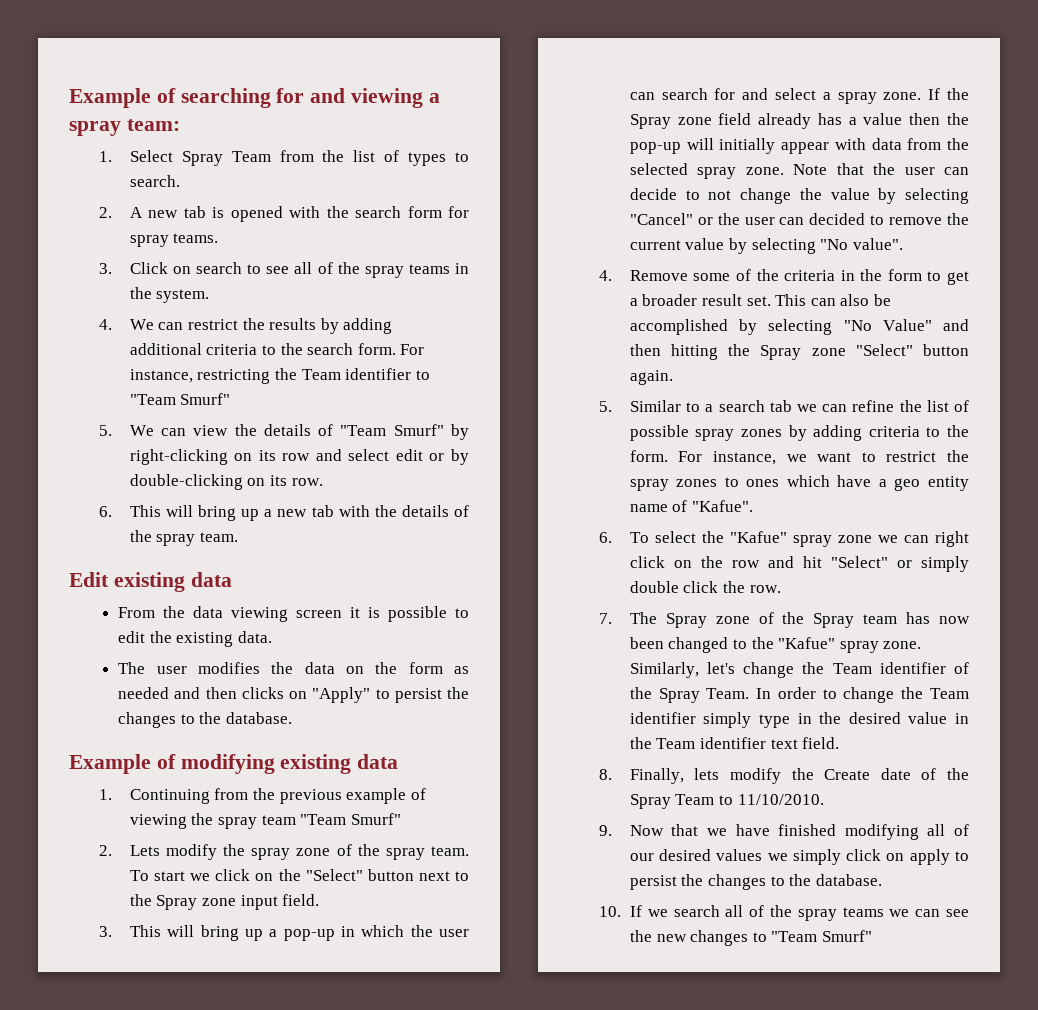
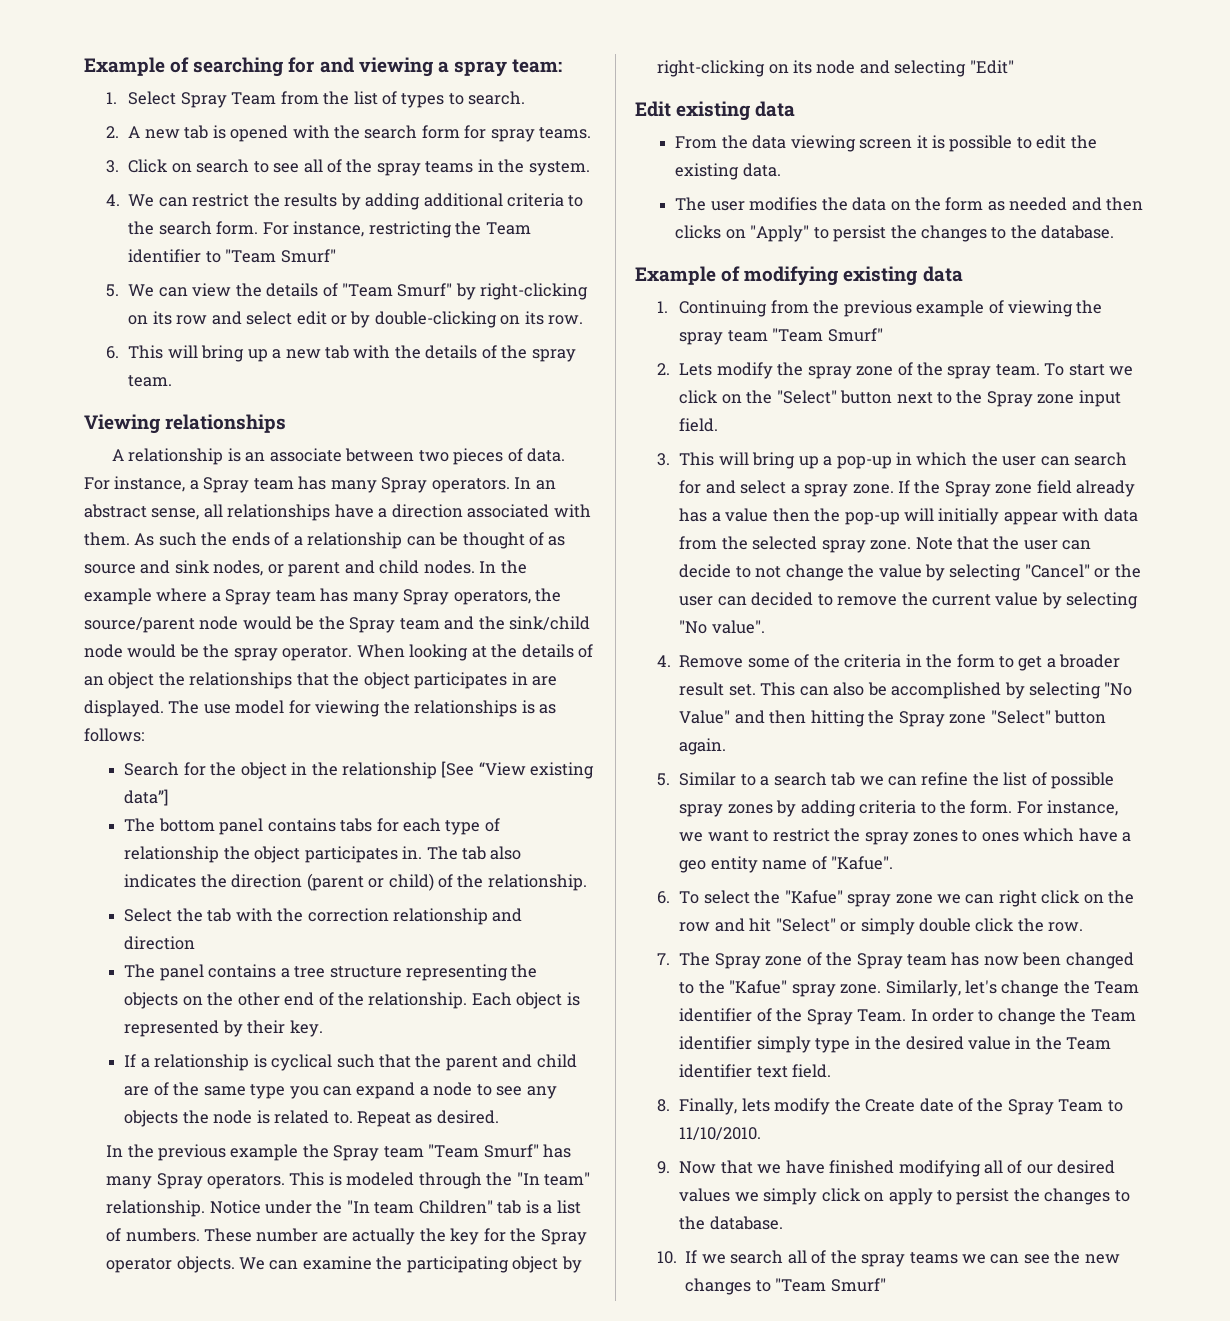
(239, 537) none -> [84,414,287,434] [111,448,566,465] [84,476,556,493] [84,504,591,521] [84,532,566,549] [84,560,527,577] [84,588,562,605] [84,616,591,633] [84,644,594,661] [84,672,558,689] [84,700,557,717] [84,728,144,742] [124,761,595,779] [124,789,169,806] [124,818,500,835] [124,846,522,863] [124,873,587,891] [124,908,523,925] [124,936,196,950] [124,964,538,981] [124,992,580,1009] [124,1020,323,1037] [124,1054,577,1071] [124,1082,557,1099] [124,1110,499,1127] [106,1144,572,1161] [106,1172,591,1189] [106,1200,581,1217] [106,1228,587,1245] [106,1256,582,1273] [657,60,1014,77] // Viewing relationships // A relationship is an associate between two pieces of data. For instance, a Spray team has many Spray operators. In an abstract sense, all relationships have a direction associated with them. As such the ends of a relationship can be thought of as source and sink nodes, or parent and child nodes. In the example where a Spray team has many Spray operators, the source/parent node would be the Spray team and the sink/child node would be the spray operator. When looking at the details of an object the relationships that the object participates in are displayed. The use model for viewing the relationships is as follows: // Search for the object in the relationship [See “View existing data”] // The bottom panel contains tabs for each type of relationship the object participates in. The tab also indicates the direction (parent or child) of the relationship. // Select the tab with the correction relationship and direction // The panel contains a tree structure representing the objects on the other end of the relationship. Each object is represented by their key. // If a relationship is cyclical such that the parent and child are of the same type you can expand a node to see any objects the node is related to. Repeat as desired. // In the previous example the Spray team "Team Smurf" has many Spray operators. This is modeled through the "In team" relationship. Notice under the "In team Children" tab is a list of numbers. These number are actually the key for the Spray operator objects. We can examine the participating object by right-clicking on its node and selecting "Edit"

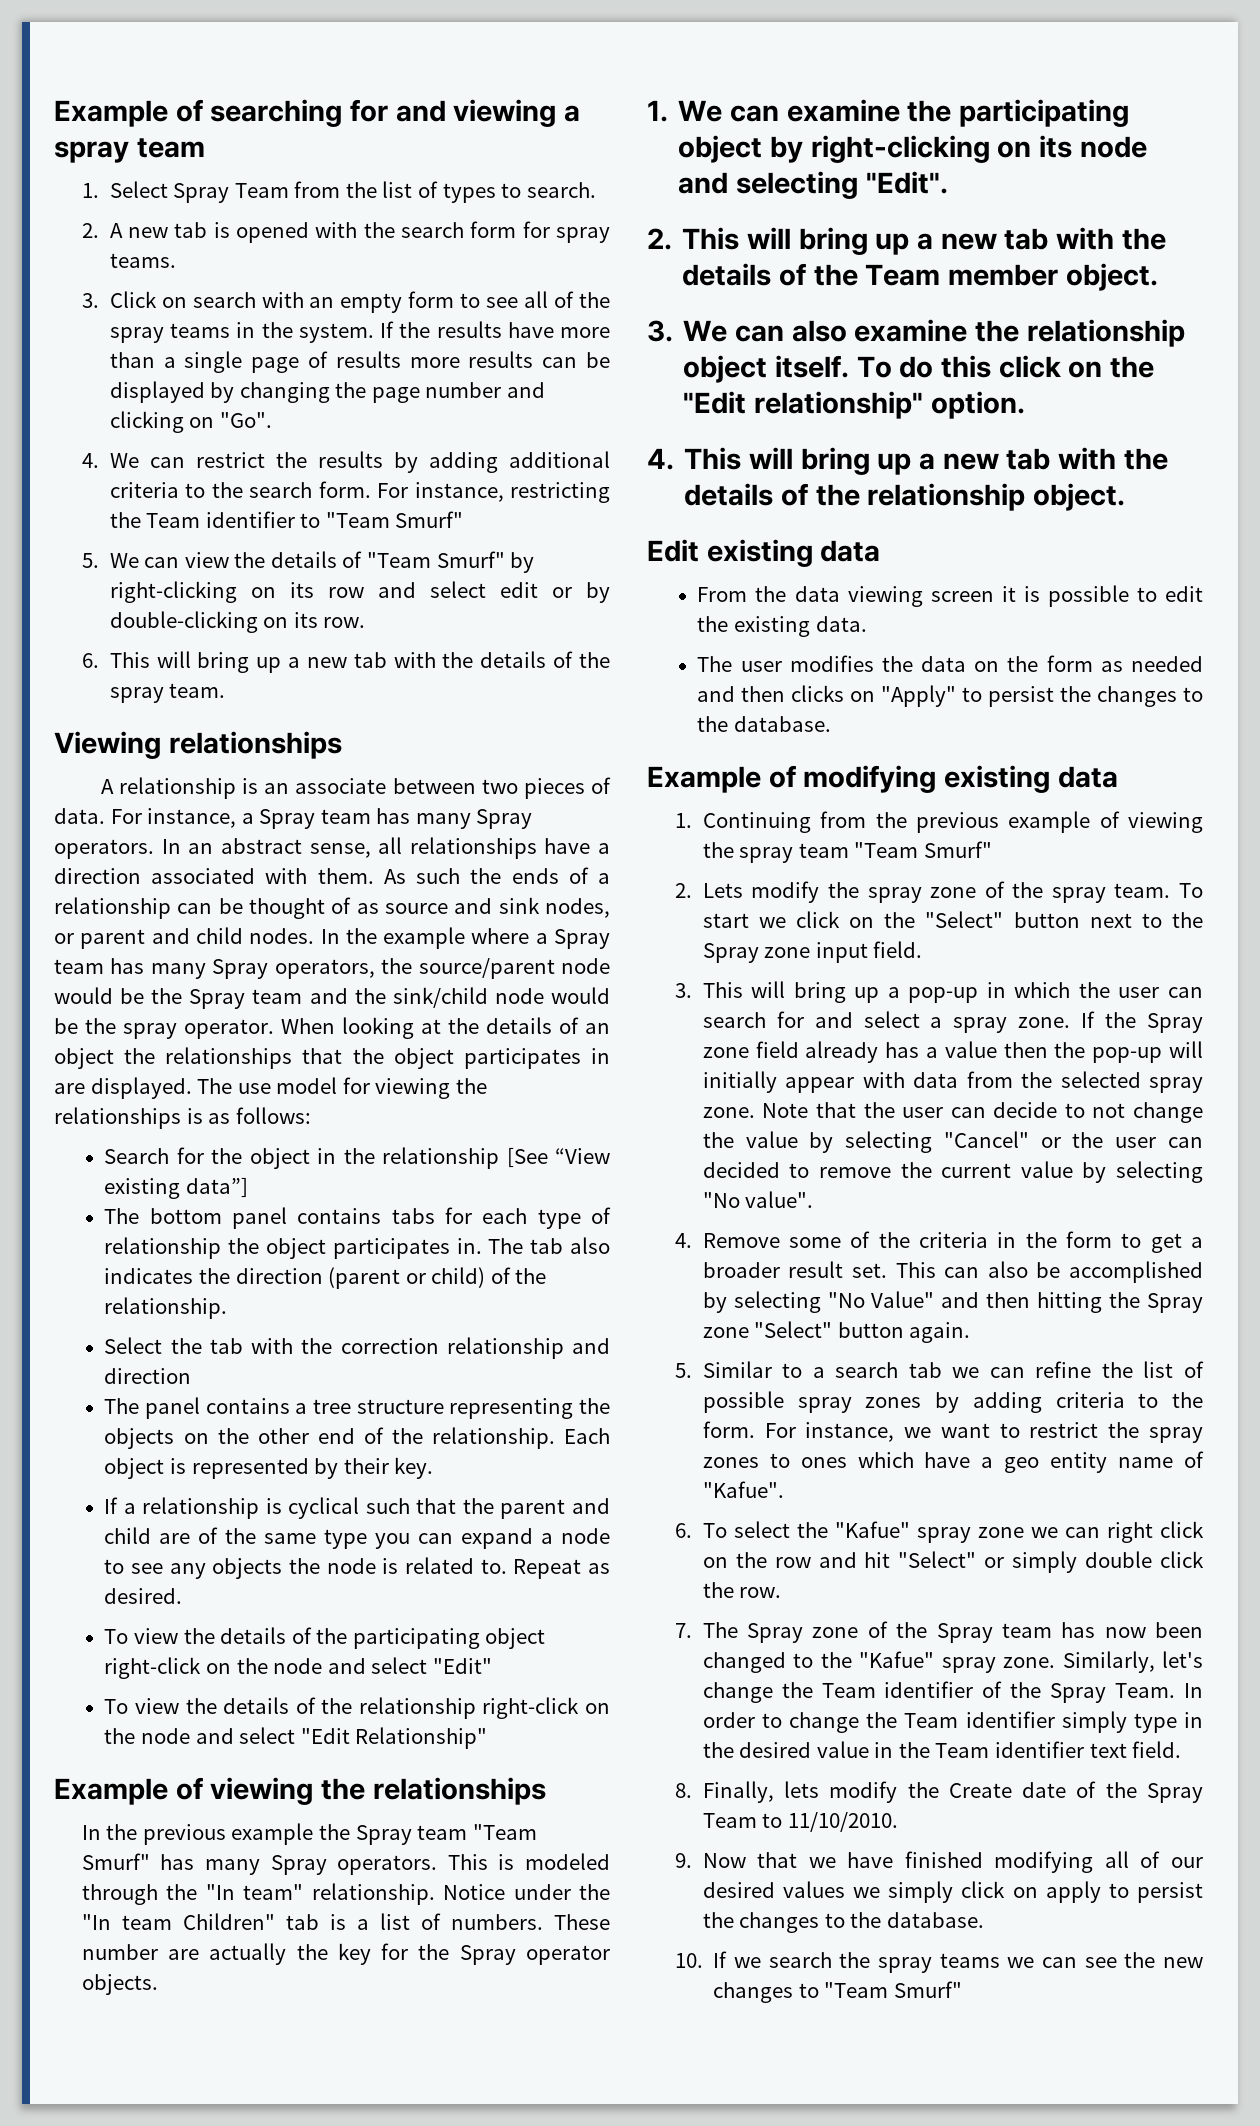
[512,59,563,73] team: -> [136,138,205,158] team
(250, 166) none -> [261,291,455,313] with an empty form
(590, 168) none -> [379,321,610,338] [109,351,610,373] [109,381,545,403] [109,411,272,433] If the results have more than a single page of results more results can be displayed by changing the page number and clicking on "Go".
(499, 1117) none -> [104,1627,546,1649] [104,1657,492,1679] [104,1697,611,1719] [104,1727,488,1749] [54,1777,546,1805] // To view the details of the participating object right-click on the node and select "Edit" // To view the details of the relationship right-click on the node and select "Edit Relationship" // Example of viewing the relationships
(235, 1264) none -> [647,100,668,122] // 1.
[969,60,1014,74] "Edit" -> [865,171,948,194] [647,227,1166,255] [682,263,1158,291] [647,319,1185,347] [683,355,1155,383] [683,391,1025,419] [647,447,1168,475] [684,483,1126,511] "Edit". // 2. This will bring up a new tab with the details of the Team member object. // 3. We can also examine the relationship object itself. To do this click on the "Edit relationship" option. // 4. This will bring up a new tab with the details of the relationship object.
[787,1250,827,1264] all of -> (832, 1960) none

